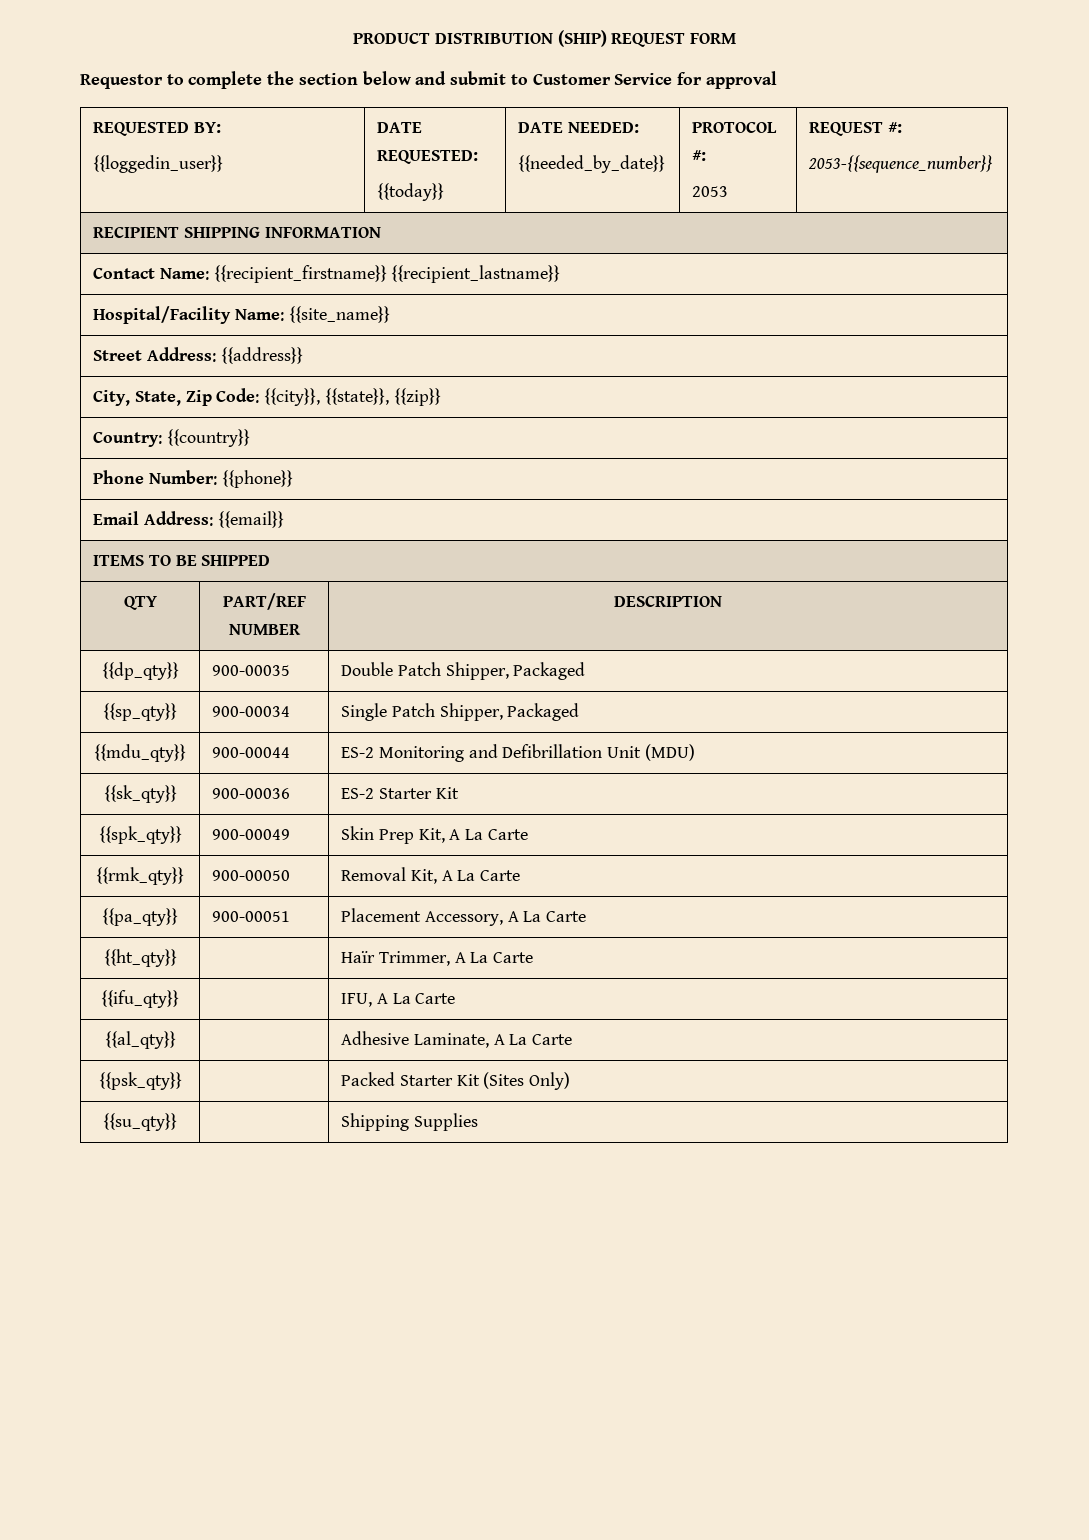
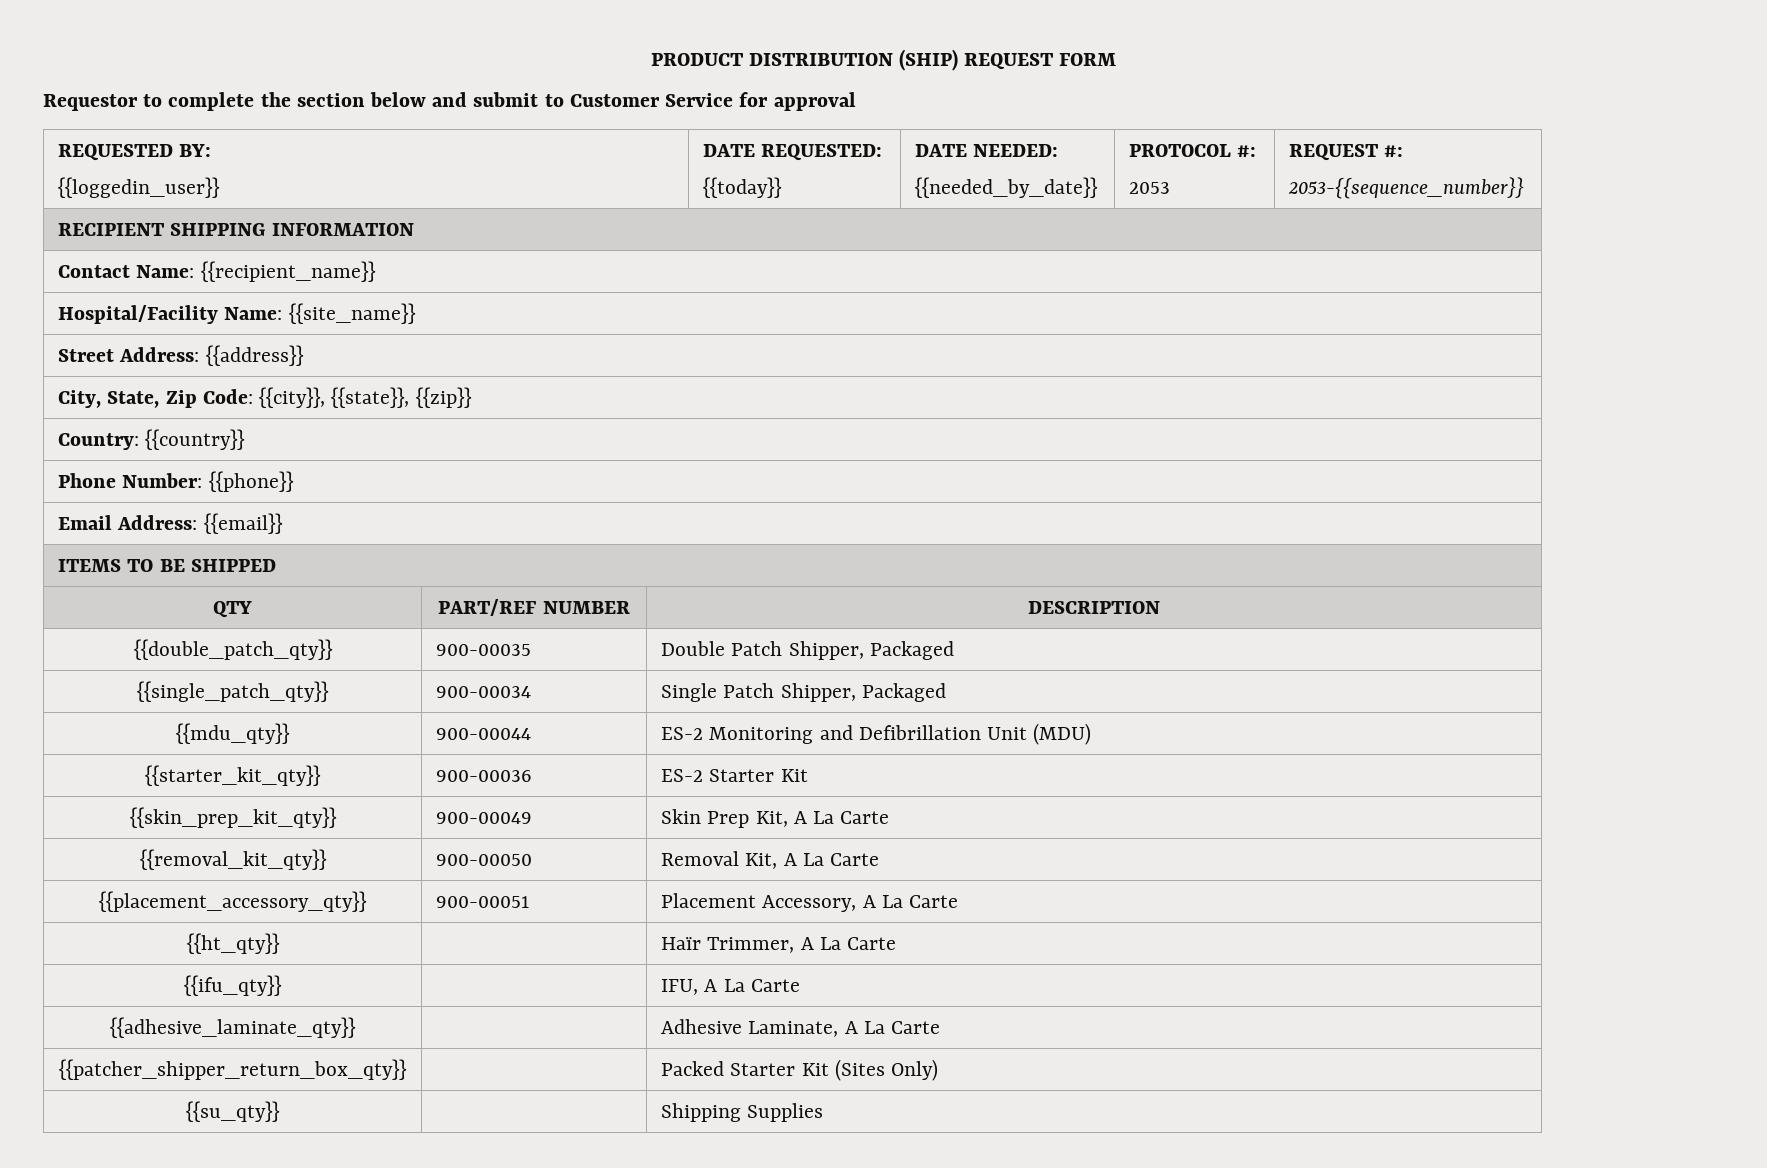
[213,265,561,283] {{recipient_firstname}} {{recipient_lastname}} -> [200,261,376,282] {{recipient_name}}
[101,662,179,680] {{dp_qty}} -> [133,639,333,660] {{double_patch_qty}}
[103,703,177,721] {{sp_qty}} -> [137,681,329,702] {{single_patch_qty}}
[103,785,177,803] {{sk_qty}} -> [145,765,321,786] {{starter_kit_qty}}
[98,826,182,844] {{spk_qty}} -> [129,807,337,828] {{skin_prep_kit_qty}}
[96,867,184,885] {{rmk_qty}} -> [139,849,327,870] {{removal_kit_qty}}
[102,908,178,926] {{pa_qty}} -> [98,891,367,912] {{placement_accessory_qty}}
[104,1031,176,1049] {{al_qty}} -> [109,1017,356,1038] {{adhesive_laminate_qty}}
[98,1072,182,1090] {{psk_qty}} -> [58,1059,407,1080] {{patcher_shipper_return_box_qty}}

